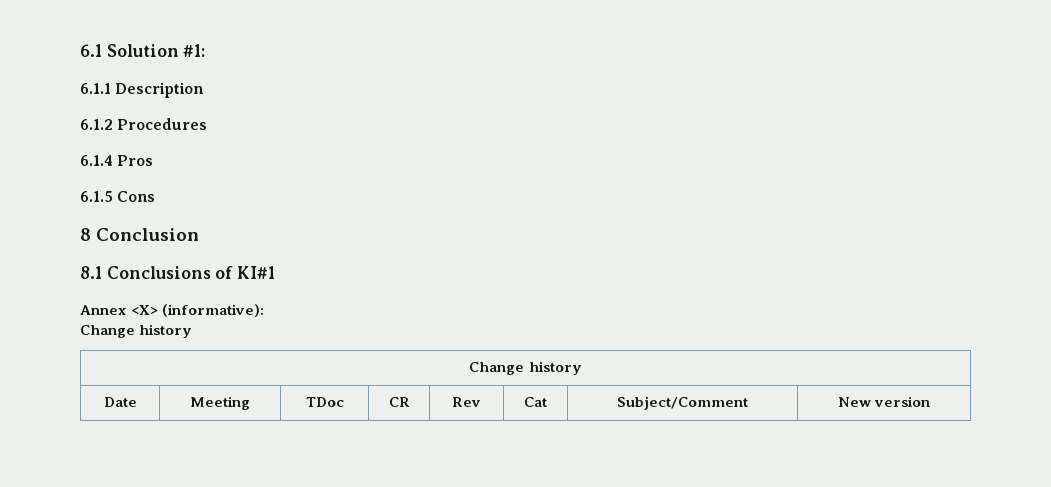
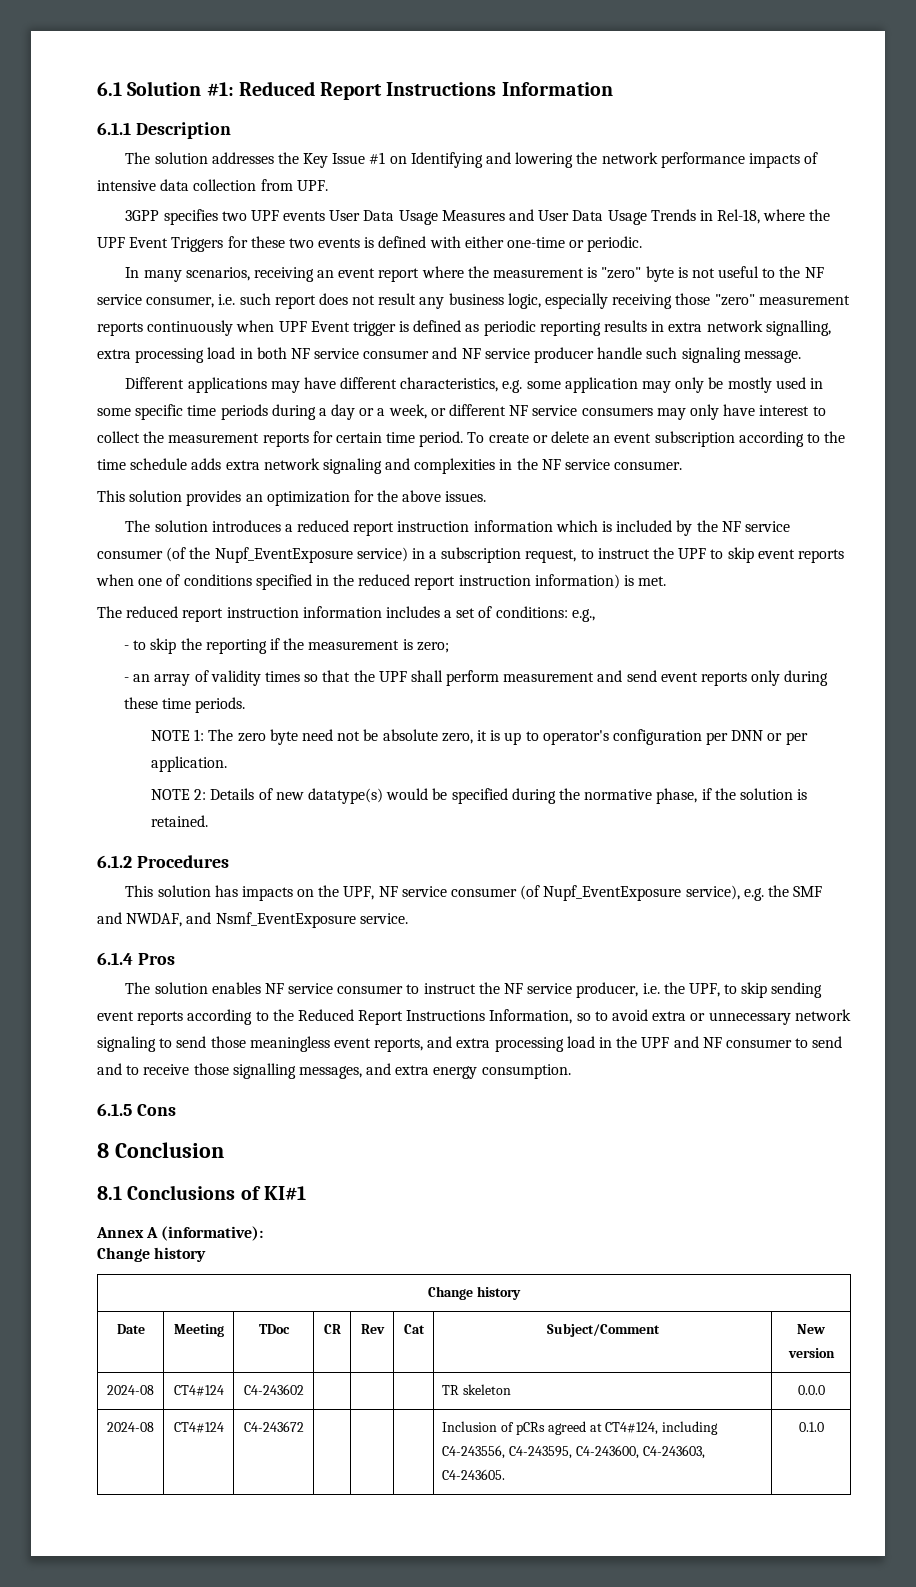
[80,82,205,98] [80,118,208,130] [80,155,154,166] // 6.1.1 Description // 6.1.2 Procedures // 6.1.4 Pros -> [238,81,613,100] [97,122,231,139] [125,152,819,168] [97,179,328,191] [125,209,831,225] [97,236,643,252] [125,266,824,282] [97,293,850,309] [97,320,831,336] [97,347,801,363] [125,377,823,393] [97,404,826,420] [97,431,846,447] [97,458,683,474] [97,490,487,506] [125,520,790,536] [97,547,844,563] [96,574,667,590] [97,606,595,622] [124,638,449,654] [124,670,829,686] [124,697,246,713] [151,729,808,745] [151,756,228,772] [151,788,808,804] [151,815,209,827] [97,855,229,868] [125,885,823,901] [97,912,408,928] [97,952,175,965] [125,982,823,998] [97,1009,851,1025] [97,1036,843,1052] [97,1063,571,1079] Reduced Report Instructions Information // 6.1.1 Description // The solution addresses the Key Issue #1 on Identifying and lowering the network performance impacts of intensive data collection from UPF. // 3GPP specifies two UPF events User Data Usage Measures and User Data Usage Trends in Rel-18, where the UPF Event Triggers for these two events is defined with either one-time or periodic. // In many scenarios, receiving an event report where the measurement is "zero" byte is not useful to the NF service consumer, i.e. such report does not result any business logic, especially receiving those "zero" measurement reports continuously when UPF Event trigger is defined as periodic reporting results in extra network signalling, extra processing load in both NF service consumer and NF service producer handle such signaling message. // Different applications may have different characteristics, e.g. some application may only be mostly used in some specific time periods during a day or a week, or different NF service consumers may only have interest to collect the measurement reports for certain time period. To create or delete an event subscription according to the time schedule adds extra network signaling and complexities in the NF service consumer. // This solution provides an optimization for the above issues. // The solution introduces a reduced report instruction information which is included by the NF service consumer (of the Nupf_EventExposure service) in a subscription request, to instruct the UPF to skip event reports when one of conditions specified in the reduced report instruction information) is met. // The reduced report instruction information includes a set of conditions: e.g., // - to skip the reporting if the measurement is zero; // - an array of validity times so that the UPF shall perform measurement and send event reports only during these time periods. // NOTE 1: The zero byte need not be absolute zero, it is up to operator's configuration per DNN or per application. // NOTE 2: Details of new datatype(s) would be specified during the normative phase, if the solution is retained. // 6.1.2 Procedures // This solution has impacts on the UPF, NF service consumer (of Nupf_EventExposure service), e.g. the SMF and NWDAF, and Nsmf_EventExposure service. // 6.1.4 Pros // The solution enables NF service consumer to instruct the NF service producer, i.e. the UPF, to skip sending event reports according to the Reduced Report Instructions Information, so to avoid extra or unnecessary network signaling to send those meaningless event reports, and extra processing load in the UPF and NF consumer to send and to receive those signalling messages, and extra energy consumption.
[131,305,159,315] <X> -> [146,1227,159,1238] A
(931, 401) none -> [107,1385,154,1395] [173,1385,224,1396] [243,1384,304,1395] [442,1384,512,1395] [797,1385,825,1395] [107,1422,154,1432] [173,1422,224,1433] [243,1421,304,1432] [442,1421,719,1435] [442,1445,705,1459] [442,1469,506,1480] [798,1422,824,1432] // 2024-08 | CT4#124 | C4-243602 | | | | TR skeleton | 0.0.0 // 2024-08 | CT4#124 | C4-243672 | | | | Inclusion of pCRs agreed at CT4#124, including C4-243556, C4-243595, C4-243600, C4-243603, C4-243605. | 0.1.0

